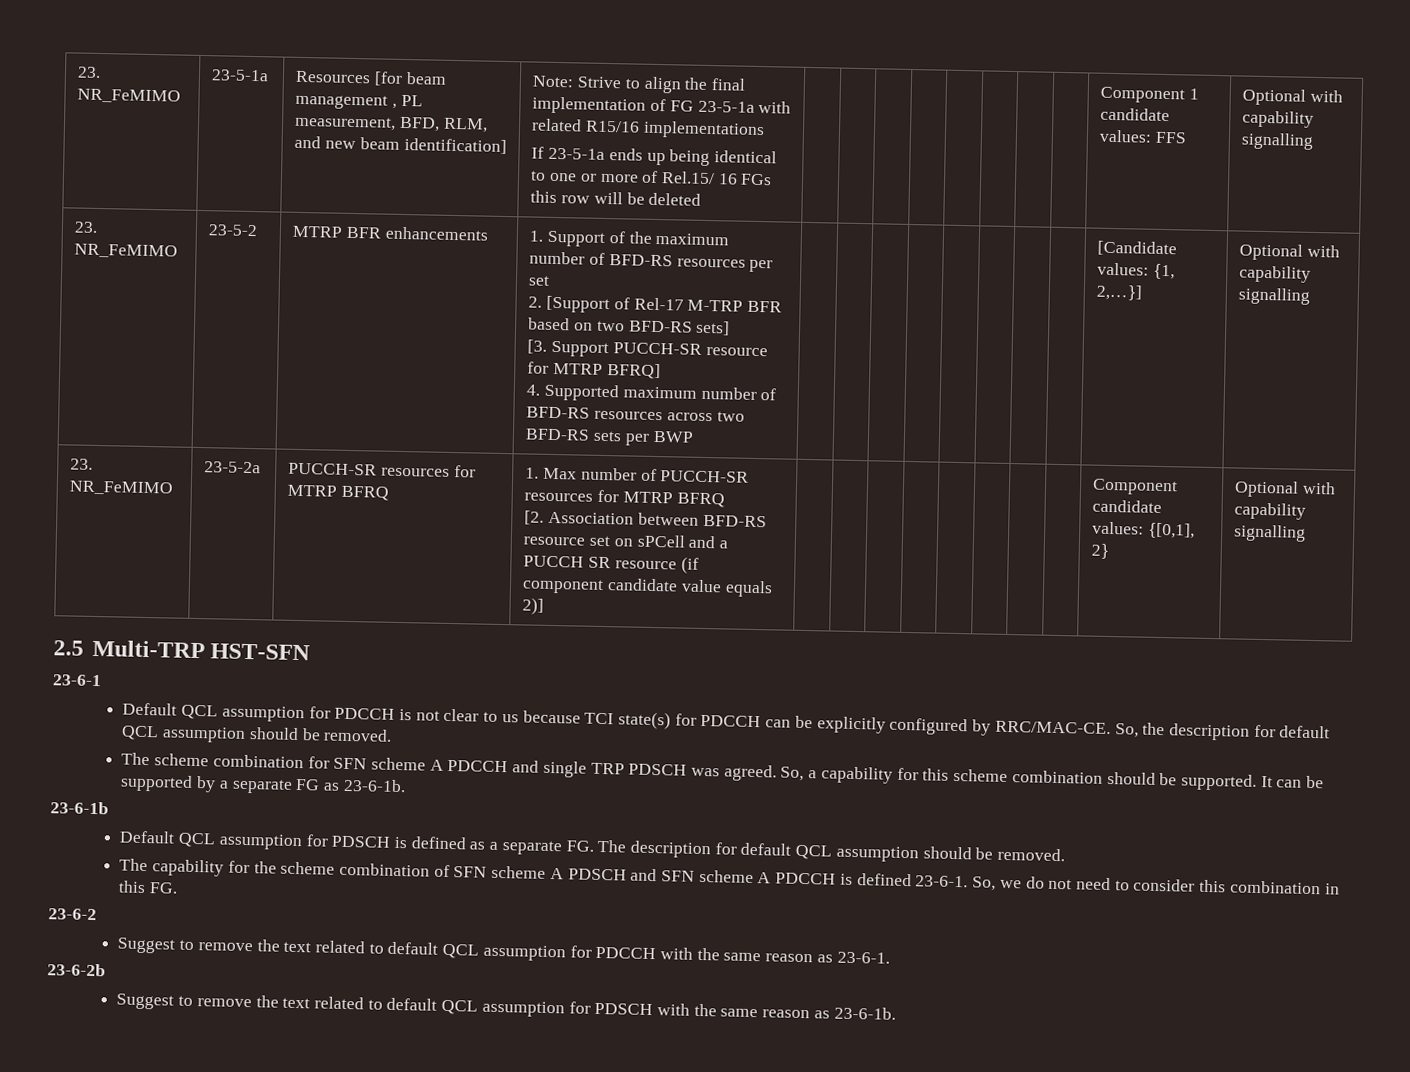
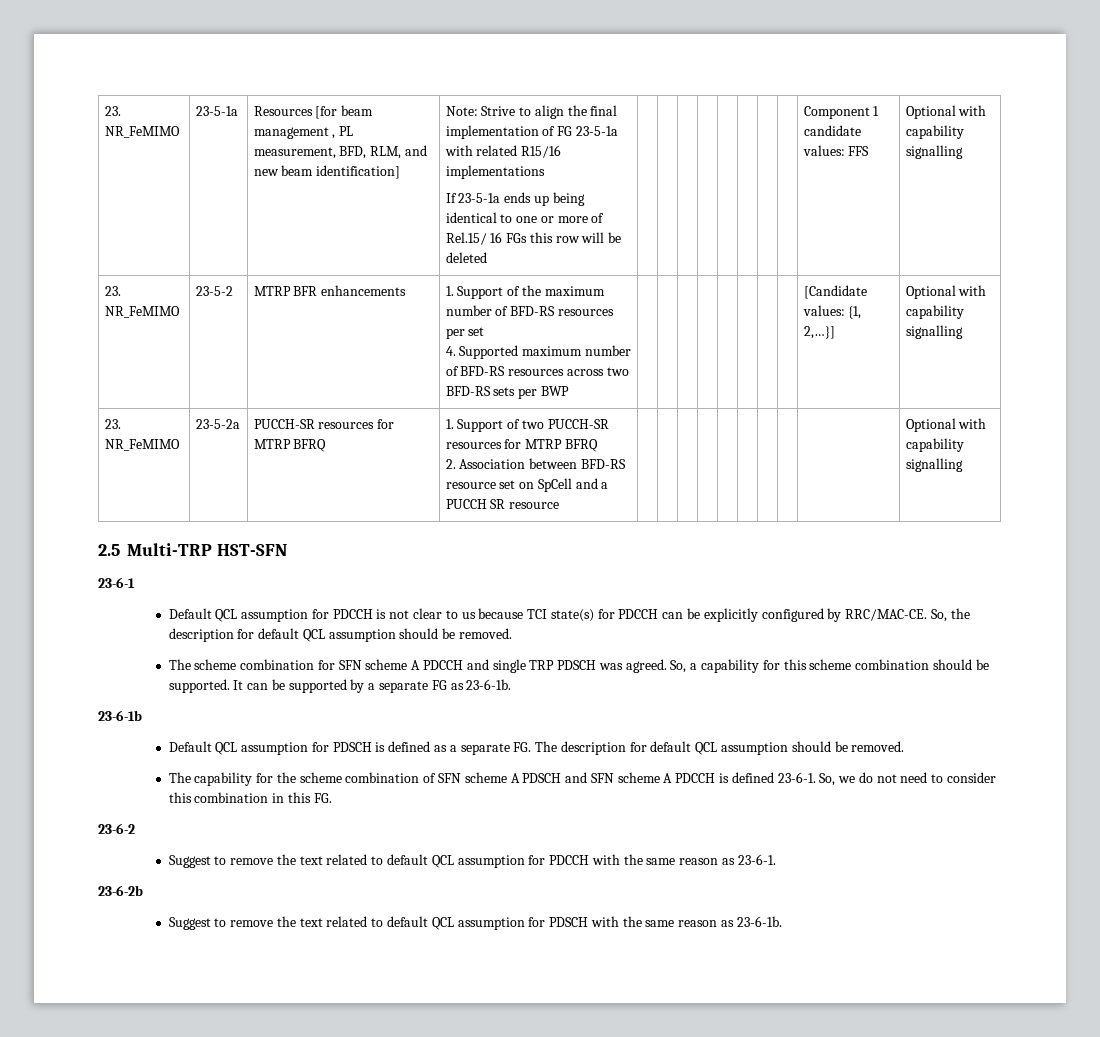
[528,295,782,314] [528,317,731,336] [527,339,768,358] [527,361,661,380] // 2. [Support of Rel-17 M-TRP BFR based on two BFD-RS sets] // [3. Support PUCCH-SR resource for MTRP BFRQ] -> (485, 331) none
[543,467,657,482] Max number of -> [457,419,544,432] Support of two
[524,510,545,525] [2. -> [445,459,456,469] 2.
[636,534,686,548] sPCell -> [537,478,572,492] SpCell
[680,556,699,574] [522,578,773,598] [522,597,545,615] [1092,478,1179,496] [1092,499,1163,514] [1092,521,1196,539] [1091,543,1110,559] (if component candidate value equals 2)] | | | | | | | | | Component candidate values: {[0,1], 2} -> (560, 505) | | | | | | | | |

